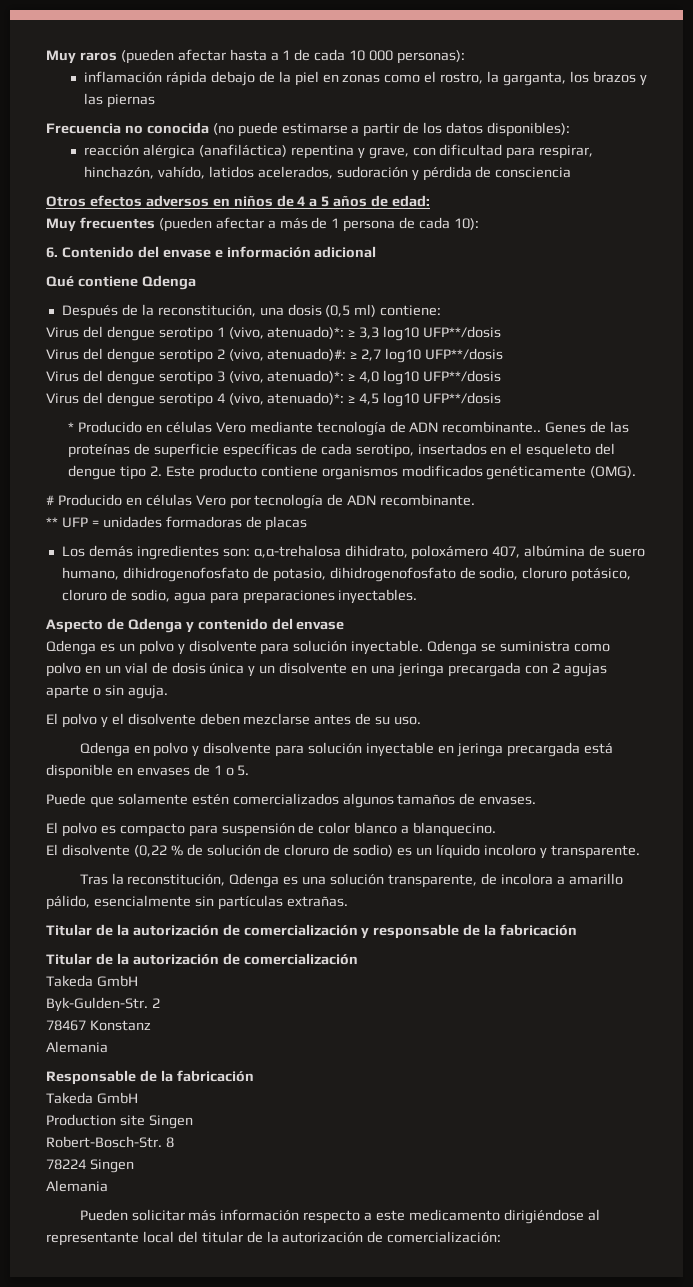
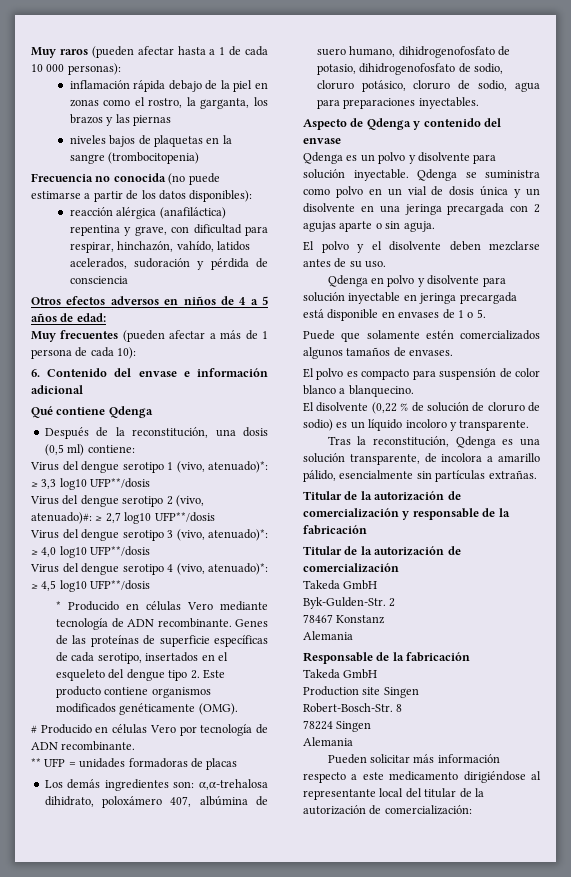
(156, 101) none -> [69,135,232,147] [69,152,200,164] // niveles bajos de plaquetas en la sangre (trombocitopenia)
[442,421,542,433] recombinante.. -> [157,618,232,628] recombinante.

